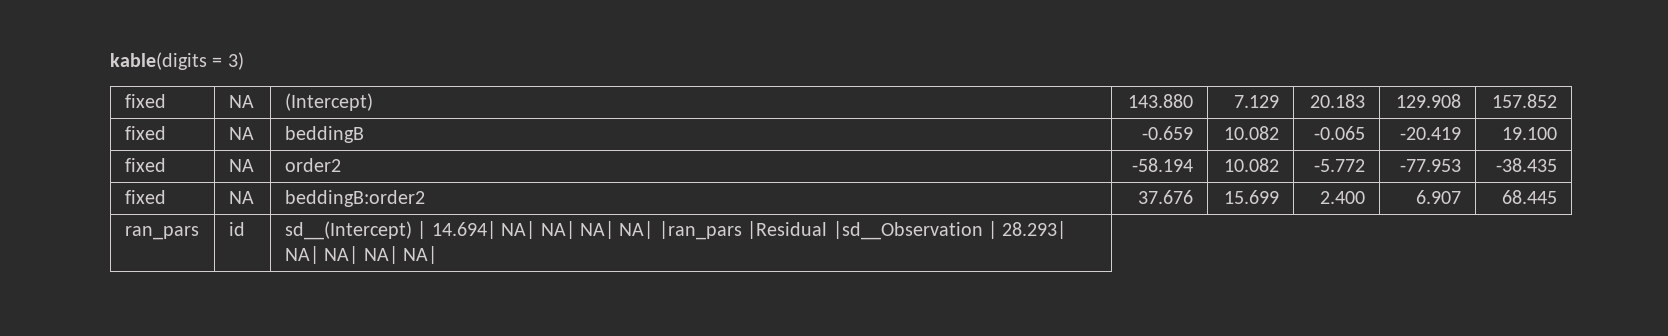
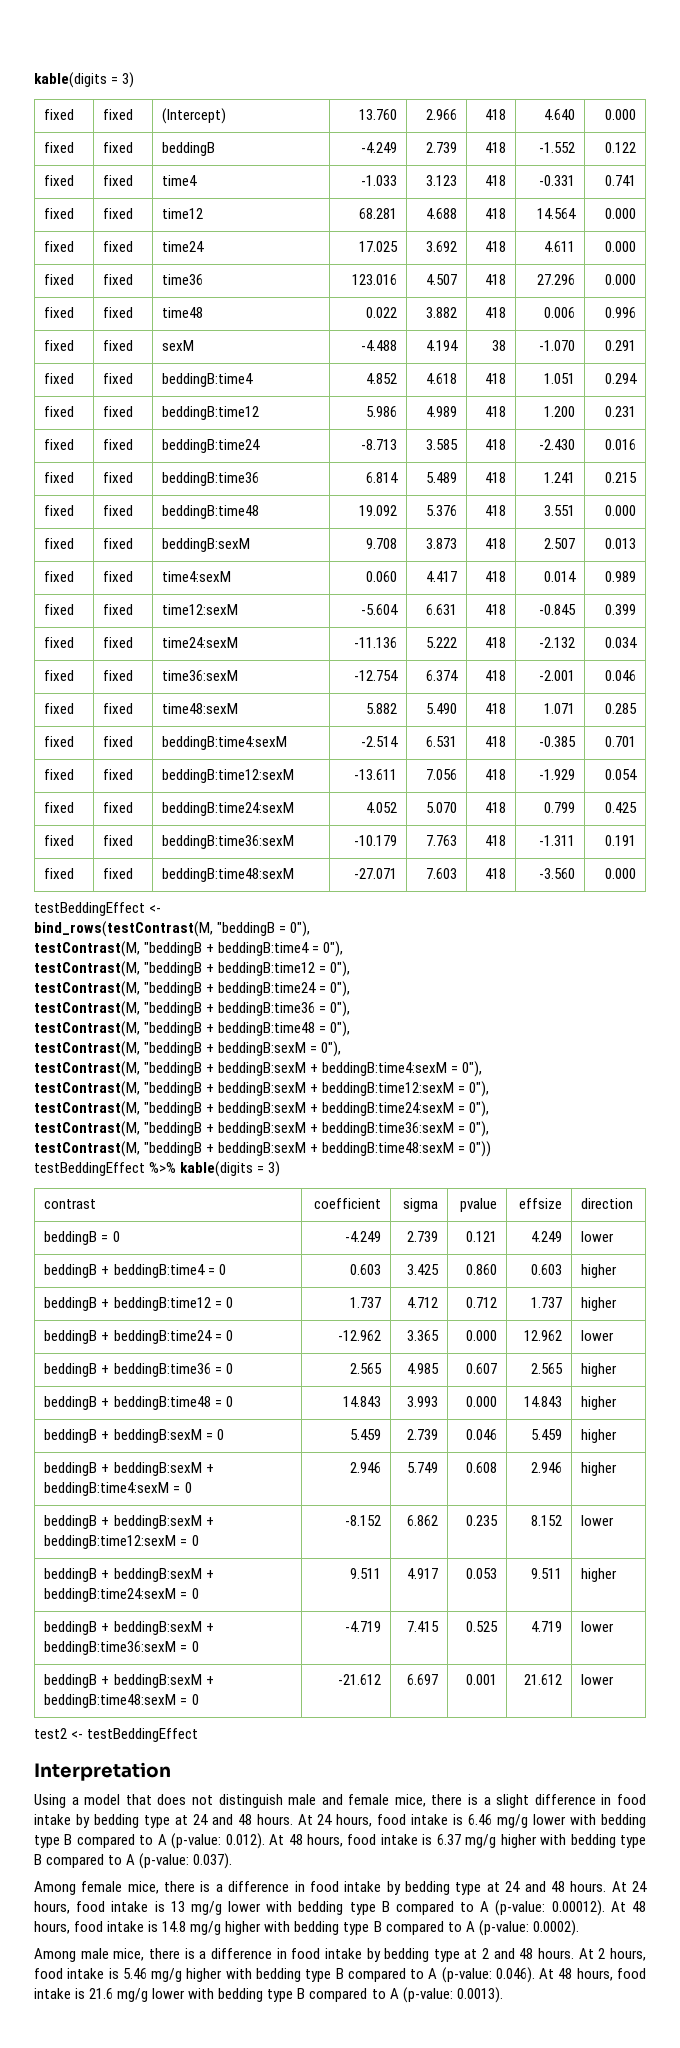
[228,95,254,108] NA -> [103,109,134,120] fixed
[1128,94,1194,108] [1234,95,1280,108] [1310,94,1366,108] [1396,94,1462,108] [1492,94,1558,108] [124,126,166,140] [228,127,254,140] 143.880 | 7.129 | 20.183 | 129.908 | 157.852 // fixed | NA -> [358,109,397,120] [425,109,457,120] [484,109,506,120] [543,109,575,120] [604,109,636,120] [44,142,75,153] [103,142,134,153] 13.760 | 2.966 | 418 | 4.640 | 0.000 // fixed | fixed
[1142,126,1194,140] [1224,126,1280,140] [1314,126,1366,140] [1400,127,1462,140] [1502,127,1558,140] [124,158,166,172] [228,159,254,172] [284,158,341,172] [1132,158,1194,172] [1224,158,1280,172] [1314,159,1366,172] [1400,159,1462,172] [1496,158,1558,172] [124,190,166,204] [228,191,254,204] [284,190,425,207] [1138,190,1194,204] [1224,190,1280,204] [1320,191,1366,204] [1416,190,1462,204] [1502,190,1558,204] [124,226,199,240] [228,222,245,236] [284,221,1067,240] [284,246,438,264] -0.659 | 10.082 | -0.065 | -20.419 | 19.100 // fixed | NA | order2 | -58.194 | 10.082 | -5.772 | -77.953 | -38.435 // fixed | NA | beddingB:order2 | 37.676 | 15.699 | 2.400 | 6.907 | 68.445 // ran_pars | id | sd__(Intercept) | 14.694| NA| NA| NA| NA| |ran_pars |Residual |sd__Observation | 28.293| NA| NA| NA| NA| -> [360,142,397,153] [425,142,457,153] [484,142,506,153] [538,142,575,153] [604,142,636,153] [44,175,75,186] [103,175,134,186] [162,175,198,186] [360,175,397,186] [425,175,457,186] [484,175,506,186] [538,175,575,186] [604,175,636,186] [44,208,75,219] [103,208,134,219] [162,208,204,219] [358,208,397,219] [425,208,457,219] [484,208,506,219] [536,208,576,219] [604,208,636,219] [44,241,75,252] [103,241,134,252] [162,241,205,252] [358,241,398,252] [425,241,457,252] [484,241,506,252] [543,241,575,252] [604,241,636,252] [44,274,75,285] [103,274,134,285] [162,274,204,285] [351,274,397,285] [425,274,457,285] [484,274,506,285] [536,274,575,285] [604,274,636,285] [44,307,75,318] [103,307,134,318] [162,307,204,318] [365,307,397,318] [425,307,457,318] [484,307,506,318] [543,307,575,318] [604,307,636,318] [44,340,75,351] [103,340,134,351] [162,340,195,351] [360,340,397,351] [425,340,458,351] [491,340,506,351] [538,340,575,351] [604,340,636,351] [44,373,75,384] [103,373,134,384] [162,373,254,387] [365,373,397,384] [425,373,457,384] [484,373,506,384] [543,373,575,384] [604,373,637,384] [44,406,75,417] [103,406,134,417] [162,406,260,420] [365,406,397,417] [425,406,457,417] [484,406,506,417] [543,406,575,417] [604,406,636,417] [44,439,75,450] [103,439,134,450] [162,439,261,453] [360,439,397,450] [425,439,458,450] [484,439,506,450] [538,439,575,450] [604,439,636,450] [44,472,75,483] [103,472,134,483] [162,472,260,486] [365,472,398,483] [425,472,457,483] [484,472,506,483] [543,472,575,483] [604,472,637,483] [44,505,75,516] [103,505,134,516] [162,505,260,519] [358,505,397,516] [425,505,457,516] [484,505,506,516] [543,505,575,516] [604,505,636,516] [44,538,75,549] [103,538,134,549] [162,538,251,552] [365,538,397,549] [425,538,457,549] [484,538,506,549] [543,538,575,549] [604,538,636,549] [44,571,75,582] [103,571,134,582] [162,571,232,582] [365,571,397,582] [425,571,457,582] [484,571,506,582] [543,571,576,582] [604,571,636,582] [44,604,75,615] [103,604,134,615] [162,604,239,615] [360,604,398,615] [425,604,457,615] [484,604,506,615] [538,604,576,615] [604,604,636,615] [44,637,75,648] [103,637,134,648] [162,637,239,648] [353,637,397,648] [425,637,457,648] [484,637,506,648] [538,637,575,648] [604,637,637,648] [44,670,75,681] [103,670,134,681] [162,670,239,681] [353,670,398,681] [425,670,458,681] [484,670,506,681] [538,670,575,681] [604,670,636,681] [44,703,75,714] [103,703,134,714] [162,703,239,714] [365,703,397,714] [425,703,457,714] [484,703,506,714] [543,703,575,714] [604,703,637,714] [44,736,75,747] [103,736,134,747] [162,736,288,750] [360,736,398,747] [425,736,457,747] [484,736,506,747] [538,736,576,747] [604,736,636,747] [44,769,75,780] [103,769,134,780] [162,769,295,783] [353,769,397,780] [425,769,457,780] [484,769,506,780] [538,769,575,780] [604,769,637,780] [44,802,75,813] [103,802,134,813] [162,802,295,816] [365,802,397,813] [425,802,457,813] [484,802,506,813] [543,802,575,813] [604,802,637,813] [44,835,75,846] [103,835,134,846] [162,835,295,849] [353,835,397,846] [425,835,457,846] [484,835,506,846] [538,835,575,846] [604,835,636,846] [44,868,75,879] [103,868,134,879] [162,868,295,882] [353,868,397,879] [425,868,457,879] [484,868,506,879] [538,868,575,879] [604,868,636,879] [34,902,162,916] [34,921,311,937] [34,941,344,957] [34,961,351,977] [34,981,351,997] [34,1001,351,1017] [34,1021,351,1037] [34,1041,342,1057] [34,1061,483,1077] [34,1081,490,1097] [34,1101,490,1117] [34,1121,490,1137] [34,1141,492,1157] [34,1161,281,1177] [44,1199,97,1209] [313,1198,381,1209] [402,1198,438,1212] [459,1198,497,1212] [518,1198,562,1209] [581,1198,634,1209] [44,1231,120,1245] [344,1231,381,1242] [406,1231,438,1242] [465,1231,497,1242] [530,1231,562,1242] [581,1231,615,1242] [44,1264,226,1278] [349,1264,381,1275] [406,1264,439,1275] [465,1264,497,1275] [530,1264,562,1275] [581,1264,618,1278] [44,1297,233,1311] [349,1297,381,1308] [406,1297,438,1308] [465,1297,497,1308] [530,1297,562,1308] [581,1297,618,1311] [44,1330,233,1344] [337,1330,381,1341] [406,1330,439,1341] [465,1330,497,1341] [523,1330,562,1341] [581,1330,615,1341] [44,1363,233,1377] [349,1363,382,1374] [406,1363,439,1374] [465,1363,497,1374] [530,1363,563,1374] [581,1363,618,1377] [44,1396,233,1410] [342,1396,381,1407] [406,1396,438,1407] [465,1396,497,1407] [523,1396,562,1407] [581,1396,618,1410] [44,1429,224,1443] [349,1429,381,1440] [406,1429,438,1440] [465,1429,497,1440] [530,1429,562,1440] [581,1429,618,1443] [44,1462,214,1476] [44,1482,192,1496] [349,1462,381,1473] [406,1462,438,1473] [465,1462,497,1473] [530,1462,562,1473] [581,1462,618,1476] [44,1515,214,1529] [44,1535,199,1549] [344,1515,381,1526] [406,1515,438,1526] [465,1515,498,1526] [530,1515,562,1526] [581,1515,615,1526] [44,1568,214,1582] [44,1588,199,1602] [349,1568,381,1579] [406,1568,438,1579] [465,1568,497,1579] [530,1568,562,1579] [581,1568,618,1582] [44,1621,214,1635] [44,1641,199,1655] [344,1621,381,1632] [406,1621,439,1632] [465,1621,498,1632] [530,1621,562,1632] [581,1621,615,1632] [44,1674,214,1688] [44,1694,199,1708] [337,1674,381,1685] [406,1674,438,1685] [465,1674,497,1685] [523,1674,562,1685] [581,1674,615,1685] [34,1728,199,1742] [34,1762,171,1781] [34,1794,646,1808] [34,1814,647,1828] [34,1833,647,1849] [34,1853,233,1869] [34,1881,647,1895] [34,1900,646,1916] [34,1920,579,1936] [34,1948,646,1962] [34,1967,647,1983] [34,1987,503,2003] -4.249 | 2.739 | 418 | -1.552 | 0.122 // fixed | fixed | time4 | -1.033 | 3.123 | 418 | -0.331 | 0.741 // fixed | fixed | time12 | 68.281 | 4.688 | 418 | 14.564 | 0.000 // fixed | fixed | time24 | 17.025 | 3.692 | 418 | 4.611 | 0.000 // fixed | fixed | time36 | 123.016 | 4.507 | 418 | 27.296 | 0.000 // fixed | fixed | time48 | 0.022 | 3.882 | 418 | 0.006 | 0.996 // fixed | fixed | sexM | -4.488 | 4.194 | 38 | -1.070 | 0.291 // fixed | fixed | beddingB:time4 | 4.852 | 4.618 | 418 | 1.051 | 0.294 // fixed | fixed | beddingB:time12 | 5.986 | 4.989 | 418 | 1.200 | 0.231 // fixed | fixed | beddingB:time24 | -8.713 | 3.585 | 418 | -2.430 | 0.016 // fixed | fixed | beddingB:time36 | 6.814 | 5.489 | 418 | 1.241 | 0.215 // fixed | fixed | beddingB:time48 | 19.092 | 5.376 | 418 | 3.551 | 0.000 // fixed | fixed | beddingB:sexM | 9.708 | 3.873 | 418 | 2.507 | 0.013 // fixed | fixed | time4:sexM | 0.060 | 4.417 | 418 | 0.014 | 0.989 // fixed | fixed | time12:sexM | -5.604 | 6.631 | 418 | -0.845 | 0.399 // fixed | fixed | time24:sexM | -11.136 | 5.222 | 418 | -2.132 | 0.034 // fixed | fixed | time36:sexM | -12.754 | 6.374 | 418 | -2.001 | 0.046 // fixed | fixed | time48:sexM | 5.882 | 5.490 | 418 | 1.071 | 0.285 // fixed | fixed | beddingB:time4:sexM | -2.514 | 6.531 | 418 | -0.385 | 0.701 // fixed | fixed | beddingB:time12:sexM | -13.611 | 7.056 | 418 | -1.929 | 0.054 // fixed | fixed | beddingB:time24:sexM | 4.052 | 5.070 | 418 | 0.799 | 0.425 // fixed | fixed | beddingB:time36:sexM | -10.179 | 7.763 | 418 | -1.311 | 0.191 // fixed | fixed | beddingB:time48:sexM | -27.071 | 7.603 | 418 | -3.560 | 0.000 // testBeddingEffect <- // bind_rows(testContrast(M, "beddingB = 0"), // testContrast(M, "beddingB + beddingB:time4 = 0"), // testContrast(M, "beddingB + beddingB:time12 = 0"), // testContrast(M, "beddingB + beddingB:time24 = 0"), // testContrast(M, "beddingB + beddingB:time36 = 0"), // testContrast(M, "beddingB + beddingB:time48 = 0"), // testContrast(M, "beddingB + beddingB:sexM = 0"), // testContrast(M, "beddingB + beddingB:sexM + beddingB:time4:sexM = 0"), // testContrast(M, "beddingB + beddingB:sexM + beddingB:time12:sexM = 0"), // testContrast(M, "beddingB + beddingB:sexM + beddingB:time24:sexM = 0"), // testContrast(M, "beddingB + beddingB:sexM + beddingB:time36:sexM = 0"), // testContrast(M, "beddingB + beddingB:sexM + beddingB:time48:sexM = 0")) // testBeddingEffect %>% kable(digits = 3) // contrast | coefficient | sigma | pvalue | effsize | direction // beddingB = 0 | -4.249 | 2.739 | 0.121 | 4.249 | lower // beddingB + beddingB:time4 = 0 | 0.603 | 3.425 | 0.860 | 0.603 | higher // beddingB + beddingB:time12 = 0 | 1.737 | 4.712 | 0.712 | 1.737 | higher // beddingB + beddingB:time24 = 0 | -12.962 | 3.365 | 0.000 | 12.962 | lower // beddingB + beddingB:time36 = 0 | 2.565 | 4.985 | 0.607 | 2.565 | higher // beddingB + beddingB:time48 = 0 | 14.843 | 3.993 | 0.000 | 14.843 | higher // beddingB + beddingB:sexM = 0 | 5.459 | 2.739 | 0.046 | 5.459 | higher // beddingB + beddingB:sexM + beddingB:time4:sexM = 0 | 2.946 | 5.749 | 0.608 | 2.946 | higher // beddingB + beddingB:sexM + beddingB:time12:sexM = 0 | -8.152 | 6.862 | 0.235 | 8.152 | lower // beddingB + beddingB:sexM + beddingB:time24:sexM = 0 | 9.511 | 4.917 | 0.053 | 9.511 | higher // beddingB + beddingB:sexM + beddingB:time36:sexM = 0 | -4.719 | 7.415 | 0.525 | 4.719 | lower // beddingB + beddingB:sexM + beddingB:time48:sexM = 0 | -21.612 | 6.697 | 0.001 | 21.612 | lower // test2 <- testBeddingEffect // Interpretation // Using a model that does not distinguish male and female mice, there is a slight difference in food intake by bedding type at 24 and 48 hours. At 24 hours, food intake is 6.46 mg/g lower with bedding type B compared to A (p-value: 0.012). At 48 hours, food intake is 6.37 mg/g higher with bedding type B compared to A (p-value: 0.037). // Among female mice, there is a difference in food intake by bedding type at 24 and 48 hours. At 24 hours, food intake is 13 mg/g lower with bedding type B compared to A (p-value: 0.00012). At 48 hours, food intake is 14.8 mg/g higher with bedding type B compared to A (p-value: 0.0002). // Among male mice, there is a difference in food intake by bedding type at 2 and 48 hours. At 2 hours, food intake is 5.46 mg/g higher with bedding type B compared to A (p-value: 0.046). At 48 hours, food intake is 21.6 mg/g lower with bedding type B compared to A (p-value: 0.0013).

